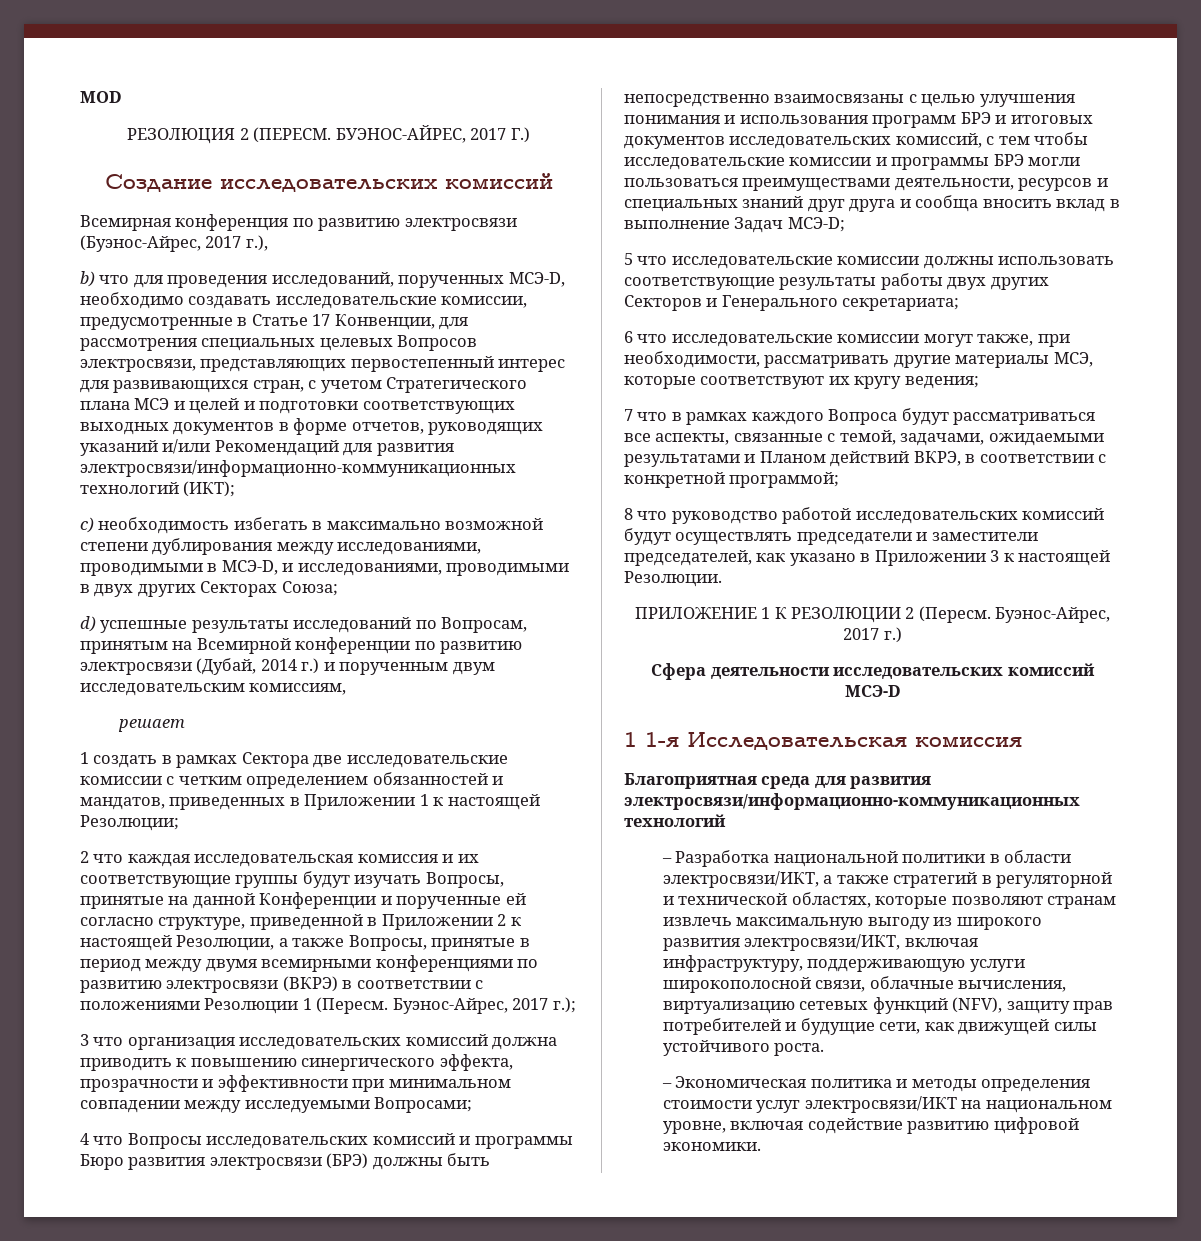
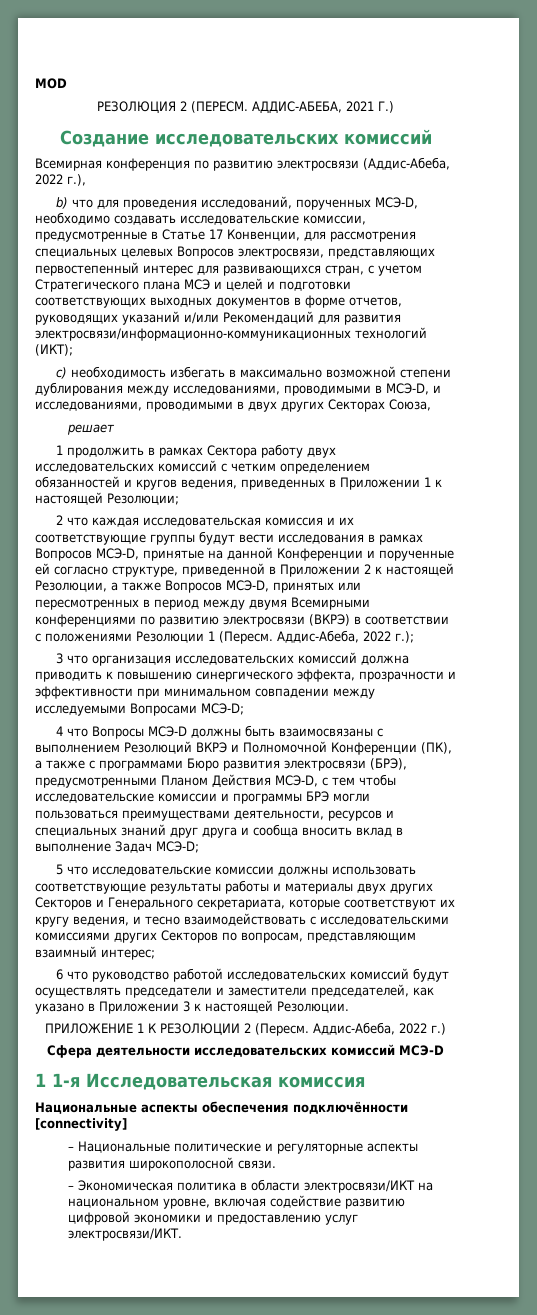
[335,125,507,143] БУЭНОС-АЙРЕС, 2017 -> [252,101,374,114] АДДИС-АБЕБА, 2021
[80,235,242,252] (Буэнос-Айрес, 2017 -> [363,157,450,170] [35,174,63,185] (Аддис-Абеба, 2022
[281,581,338,596] [80,616,528,633] [80,637,523,654] [80,658,495,675] [80,683,347,696] Союза; // d) успешные результаты исследований по Вопросам, принятым на Всемирной конференции по развитию электросвязи (Дубай, 2014 г.) и порученным двум исследовательским комиссиям, -> [389,399,431,411] Союза,
[93,755,158,768] создать -> [66,447,144,458] продолжить
[313,755,508,768] [80,776,162,785] две исследовательские комиссии -> [260,444,336,458] [35,460,217,473] работу двух исследовательских комиссий
[80,797,165,810] мандатов, -> [136,479,237,490] кругов ведения,
[354,872,504,888] изучать Вопросы, -> [239,534,423,545] [35,548,139,561] вести исследования в рамках Вопросов МСЭ-D,
[348,935,516,951] Вопросы, принятые -> [165,580,361,593] [35,599,139,610] Вопросов МСЭ-D, принятых или пересмотренных
[261,959,372,972] всемирными -> [291,597,370,610] Всемирными
[392,998,549,1014] Буэнос-Айрес, 2017 -> [277,630,391,643] Аддис-Абеба, 2022
[374,1097,473,1113] Вопросами; -> [130,703,244,716] Вопросами МСЭ-D;
[206,1133,573,1149] [80,1153,491,1170] [624,94,1075,107] [624,112,1093,128] [624,133,982,149] исследовательских комиссий и программы Бюро развития электросвязи (БРЭ) должны быть непосредственно взаимосвязаны с целью улучшения понимания и использования программ БРЭ и итоговых документов исследовательских комиссий, -> [147,725,383,738] [35,741,452,755] [35,758,407,771] [35,774,318,788] МСЭ-D должны быть взаимосвязаны c выполнением Резолюций ВКРЭ и Полномочной Конференции (ПК), а также с программами Бюро развития электросвязи (БРЭ), предусмотренными Планом Действия МСЭ-D,
(943, 281) none -> [273,883,353,894] и материалы
[842,298,960,311] [624,331,1070,347] [624,351,1093,368] [624,376,979,389] [624,408,1096,425] [624,430,1104,446] [624,451,1107,467] [624,472,840,488] [624,508,633,520] секретариата; // 6 что исследовательские комиссии могут также, при необходимости, рассматривать другие материалы МСЭ, которые соответствуют их кругу ведения; // 7 что в рамках каждого Вопроса будут рассматриваться все аспекты, связанные с темой, задачами, ожидаемыми результатами и Планом действий ВКРЭ, в соответствии с конкретной программой; // 8 -> [197,899,455,910] [35,913,449,927] [35,930,416,943] [35,946,155,960] [55,969,63,980] секретариата, которые соответствуют их кругу ведения, и тесно взаимодействовать с исследовательскими комиссиями других Секторов по вопросам, представляющим взаимный интерес; // 6
[995,607,1111,623] [843,628,880,640] Буэнос-Айрес, 2017 -> [313,1022,427,1035] Аддис-Абеба, 2022
[624,773,932,789] [624,793,1080,810] [624,814,726,827] [661,850,1072,867] [662,871,1113,888] [662,892,1117,909] [662,917,1042,930] [662,934,978,951] [662,955,1025,972] [662,976,1067,993] [662,997,1114,1014] [662,1018,1097,1035] [662,1040,825,1056] [661,1076,1091,1092] [662,1100,801,1113] Благоприятная среда для развития электросвязи/информационно-коммуникационных технологий // – Разработка национальной политики в области электросвязи/ИКТ, а также стратегий в регуляторной и технической областях, которые позволяют странам извлечь максимальную выгоду из широкого развития электросвязи/ИКТ, включая инфраструктуру, поддерживающую услуги широкополосной связи, облачные вычисления, виртуализацию сетевых функций (NFV), защиту прав потребителей и будущие сети, как движущей силы устойчивого роста. // – Экономическая политика и методы определения стоимости услуг -> [35,1101,408,1114] [35,1118,127,1131] [68,1141,419,1154] [68,1157,277,1171] [68,1179,301,1191] Национальные аспекты обеспечения подключённости [connectivity] // – Национальные политические и регуляторные аспекты развития широкополосной связи. // – Экономическая политика в области
[662,1142,761,1151] экономики. -> [134,1214,359,1225] [68,1228,183,1241] экономики и предоставлению услуг электросвязи/ИКТ.

